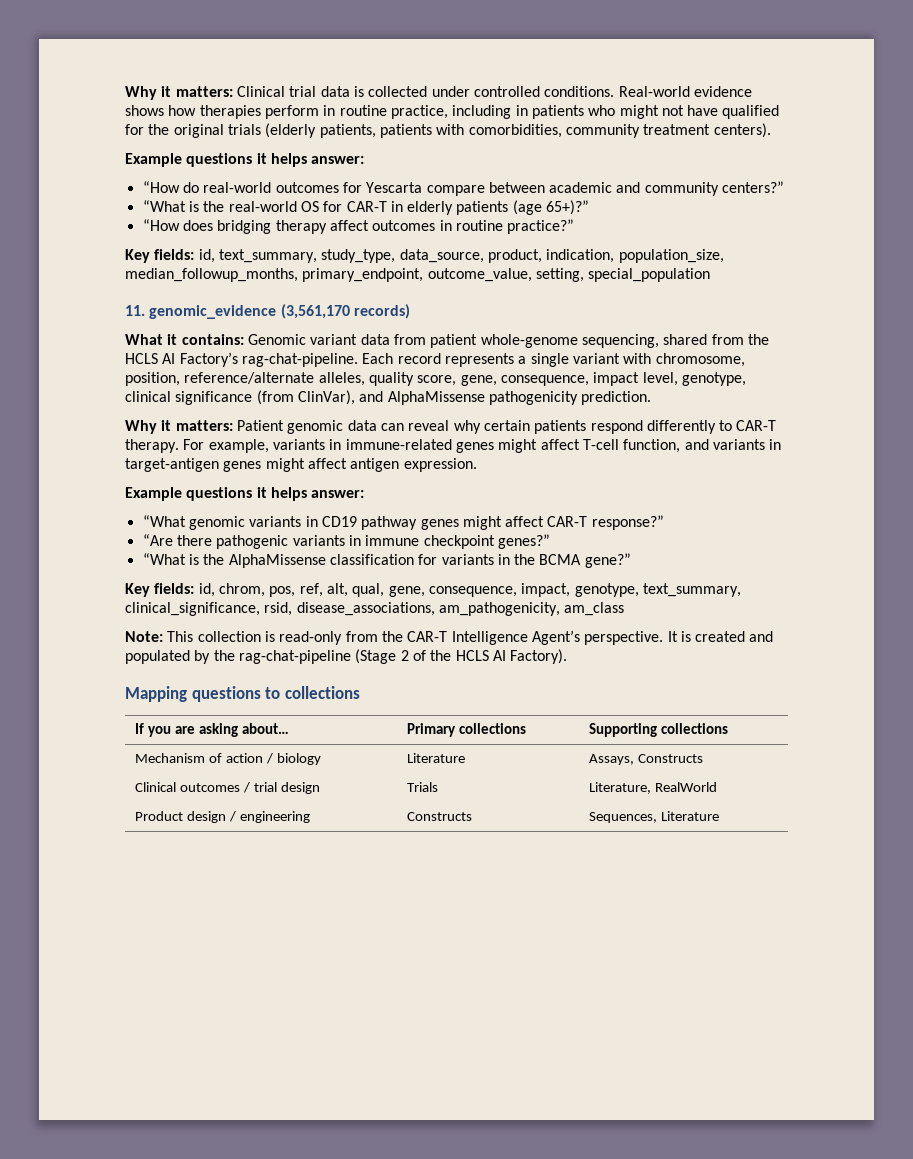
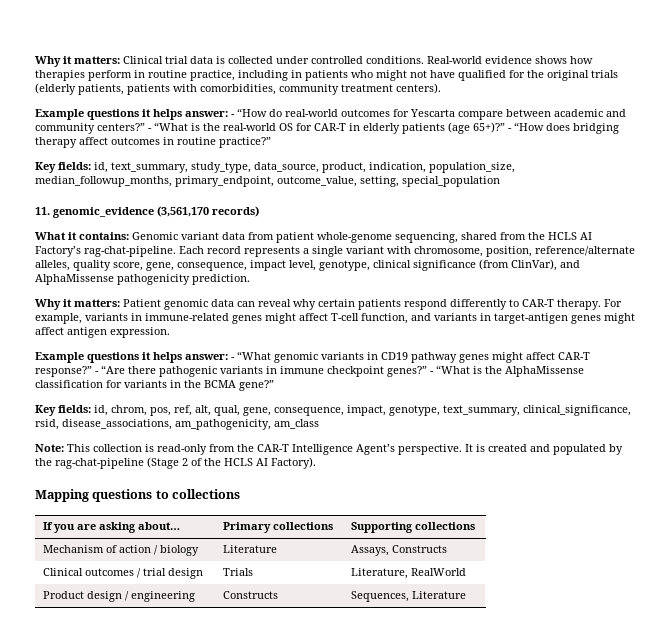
(365, 160) // -> [231,114,235,117] -
(785, 187) // -> [148,128,152,131] -
(590, 207) // -> [508,128,512,131] -
(365, 494) // -> [231,357,235,360] -
(664, 522) // -> [95,371,99,374] -
(550, 541) // -> [430,371,434,374] -

